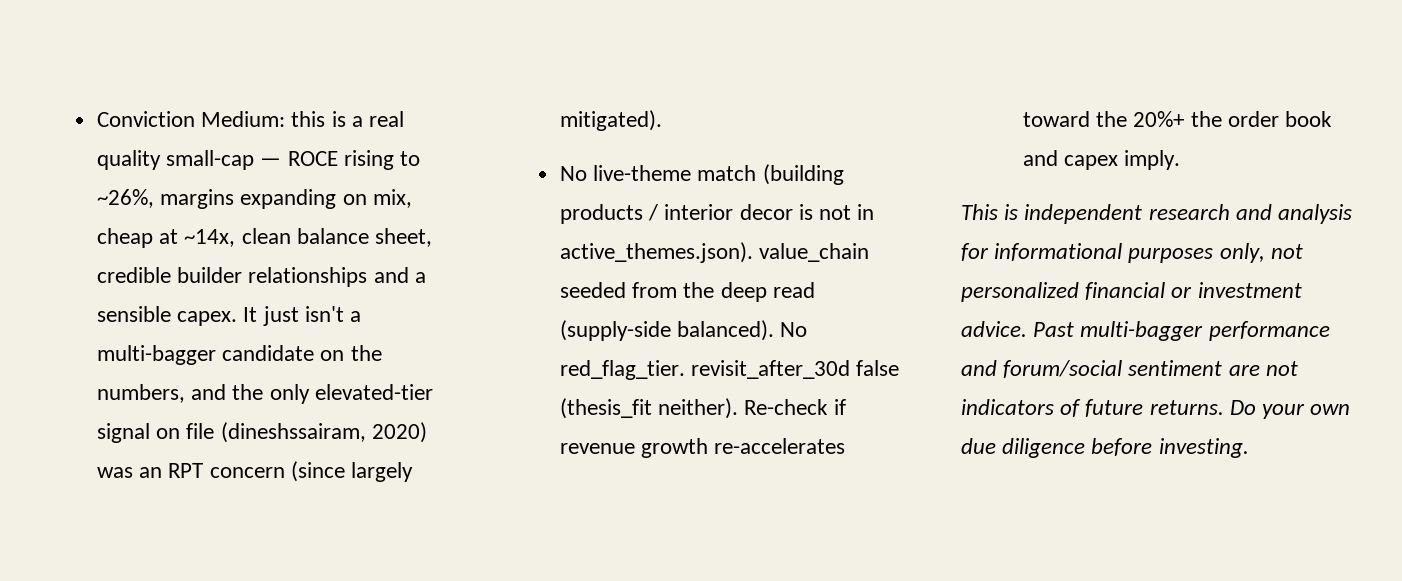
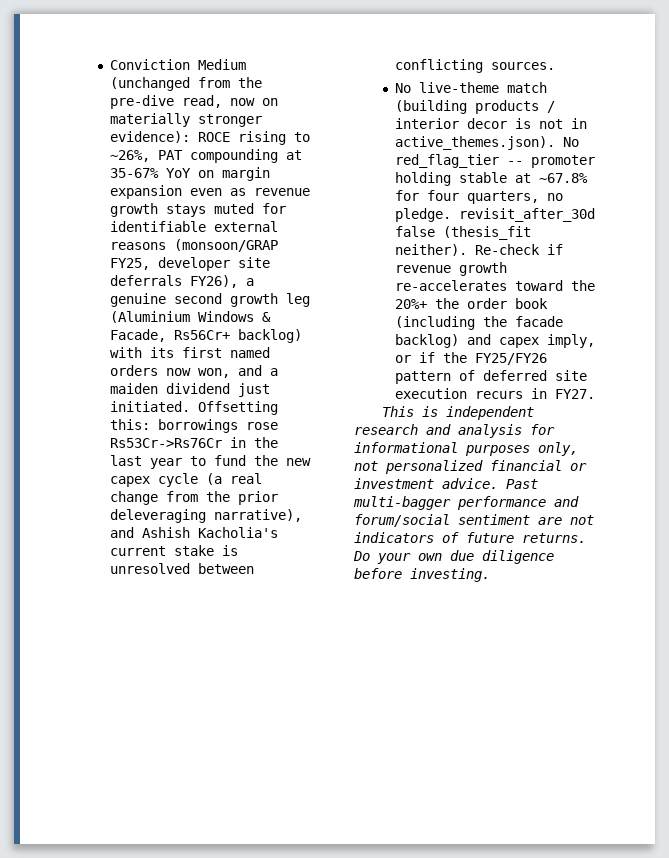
[201,111,405,127] [97,150,421,170] [97,189,412,209] [97,228,433,248] [97,267,426,287] [97,306,362,326] [97,345,382,365] [97,384,433,404] [97,422,427,443] [97,461,414,482] [560,110,663,131] Medium: this is a real quality small-cap — ROCE rising to ~26%, margins expanding on mix, cheap at ~14x, clean balance sheet, credible builder relationships and a sensible capex. It just isn't a multi-bagger candidate on the numbers, and the only elevated-tier signal on file (dineshssairam, 2020) was an RPT concern (since largely mitigated). -> [197,59,246,70] [109,77,262,91] [109,95,278,109] [109,113,262,127] [109,131,310,145] [109,149,302,163] [109,167,270,181] [109,185,310,199] [109,203,286,217] [109,221,278,232] [109,239,278,252] [109,257,270,271] [109,275,254,288] [109,293,310,307] [109,311,271,323] [109,329,302,343] [109,347,270,358] [109,365,278,378] [109,383,270,397] [109,401,278,415] [109,419,278,433] [109,437,278,448] [109,455,311,469] [109,473,262,487] [109,491,278,505] [109,509,302,523] [109,527,278,538] [109,545,238,556] [109,563,254,574] [394,59,555,73] Medium (unchanged from the pre-dive read, now on materially stronger evidence): ROCE rising to ~26%, PAT compounding at 35-67% YoY on margin expansion even as revenue growth stays muted for identifiable external reasons (monsoon/GRAP FY25, developer site deferrals FY26), a genuine second growth leg (Aluminium Windows & Facade, Rs56Cr+ backlog) with its first named orders now won, and a maiden dividend just initiated. Offsetting this: borrowings rose Rs53Cr->Rs76Cr in the last year to fund the new capex cycle (a real change from the prior deleveraging narrative), and Ashish Kacholia's current stake is unresolved between conflicting sources.
[759,243,870,262] [560,282,815,302] [560,320,808,341] [560,360,686,380] value_chain seeded from the deep read (supply-side balanced). No red_flag_tier. -> [562,137,579,147] [394,154,595,168] [394,172,588,186] [394,190,563,204] [394,208,451,222] No red_flag_tier -- promoter holding stable at ~67.8% for four quarters, no pledge.
[1023,150,1181,170] and capex imply. -> [394,316,563,330] [394,334,595,348] [394,352,547,365] [394,370,587,384] [394,388,595,399] (including the facade backlog) and capex imply, or if the FY25/FY26 pattern of deferred site execution recurs in FY27.

